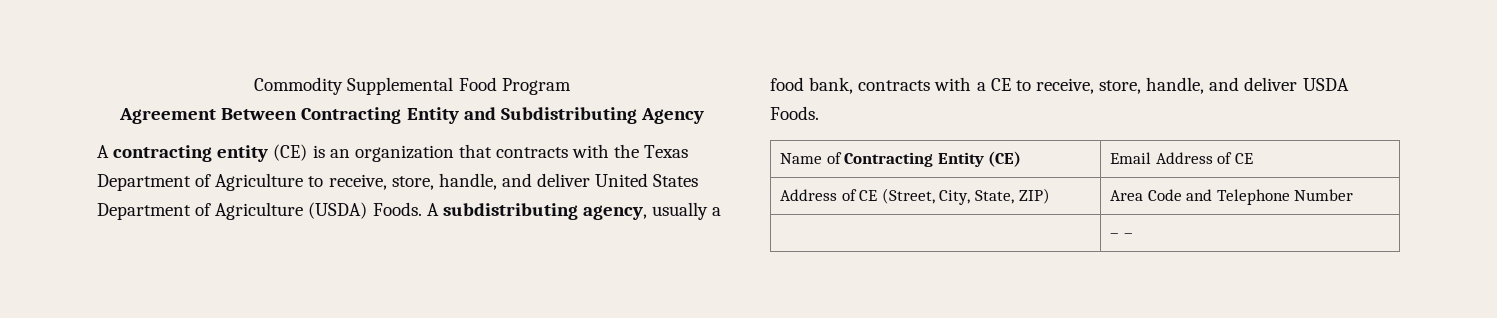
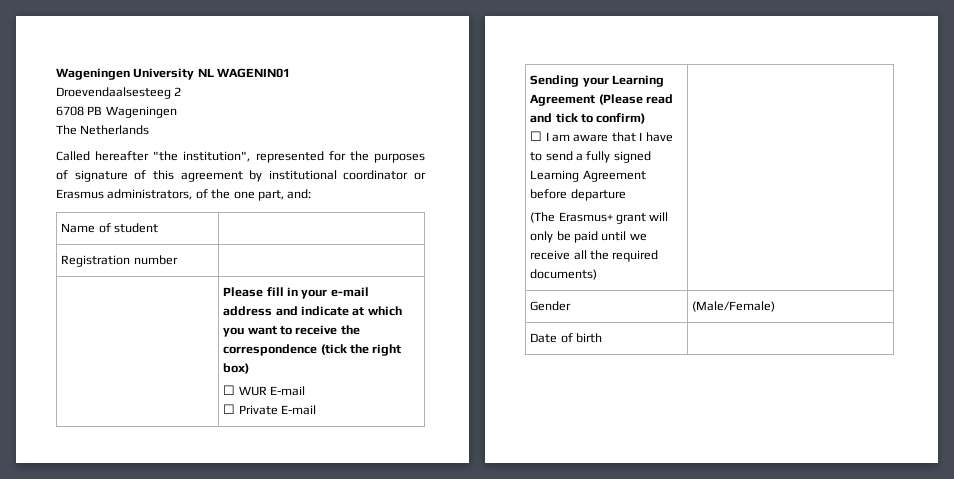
[254,77,571,95] [119,107,704,124] [97,144,689,162] [97,173,699,191] [97,202,722,220] [770,77,1349,94] [770,106,819,120] [780,151,1022,167] [1110,152,1253,164] [780,188,1050,205] [1110,189,1354,205] [1110,233,1133,238] Commodity Supplemental Food Program // Agreement Between Contracting Entity and Subdistributing Agency // A contracting entity (CE) is an organization that contracts with the Texas Department of Agriculture to receive, store, handle, and deliver United States Department of Agriculture (USDA) Foods. A subdistributing agency, usually a food bank, contracts with a CE to receive, store, handle, and deliver USDA Foods. // Name of Contracting Entity (CE) | Email Address of CE // Address of CE (Street, City, State, ZIP) | Area Code and Telephone Number // | – – -> [56,68,291,80] [56,87,182,99] [56,106,177,118] [56,125,150,135] [56,151,426,163] [56,170,426,182] [56,189,312,201] [61,223,159,233] [61,255,178,267] [223,287,369,299] [223,306,402,316] [223,325,360,337] [223,344,402,356] [223,363,250,374] [223,385,306,396] [223,404,317,415] [530,75,665,87] [530,94,674,106] [530,113,646,124] [530,131,673,142] [530,151,651,163] [530,170,646,182] [530,189,626,201] [530,212,669,224] [530,231,647,243] [530,250,659,262] [530,269,598,280] [530,301,572,311] [692,301,776,312] [530,333,603,343] Wageningen University NL WAGENIN01 // Droevendaalsesteeg 2 // 6708 PB Wageningen // The Netherlands // Called hereafter "the institution", represented for the purposes of signature of this agreement by institutional coordinator or Erasmus administrators, of the one part, and: // Name of student | // Registration number | // | Please fill in your e-mail address and indicate at which you want to receive the correspondence (tick the right box) // ☐ WUR E-mail // ☐ Private E-mail // Sending your Learning Agreement (Please read and tick to confirm) // ☐ I am aware that I have to send a fully signed Learning Agreement before departure // (The Erasmus+ grant will only be paid until we receive all the required documents) | // Gender | (Male/Female) // Date of birth |

